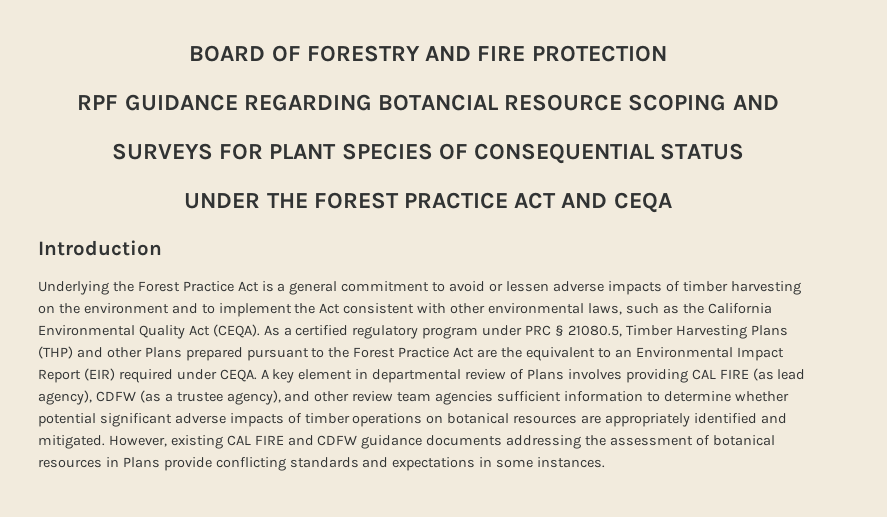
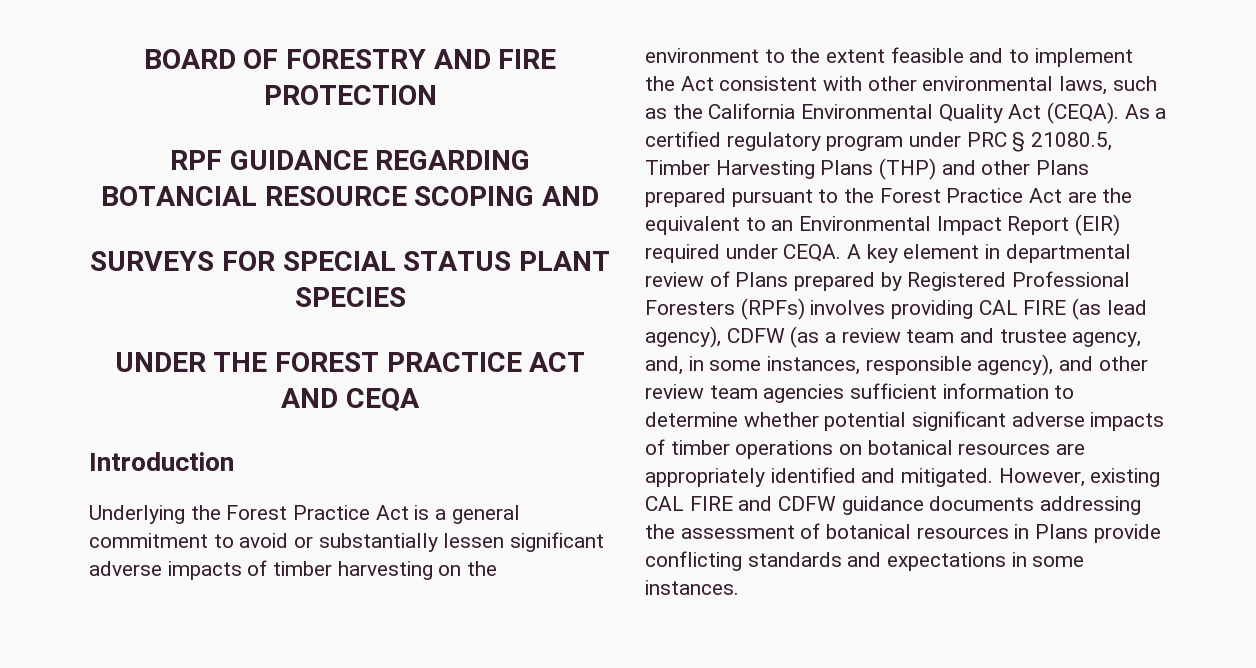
(264, 151) none -> [282,251,512,271] SPECIAL STATUS
[438,143,745,164] OF CONSEQUENTIAL STATUS -> (406, 297) none
[505,281,549,292] lessen -> [318,532,605,552] substantially lessen significant
(169, 308) none -> [764,47,964,63] to the extent feasible
(564, 374) none -> [794,271,1131,291] [645,298,805,320] prepared by Registered Professional Foresters (RPFs)
[176,392,223,402] trustee -> [841,328,1142,347] [645,356,972,375] review team and trustee agency, and, in some instances, responsible

